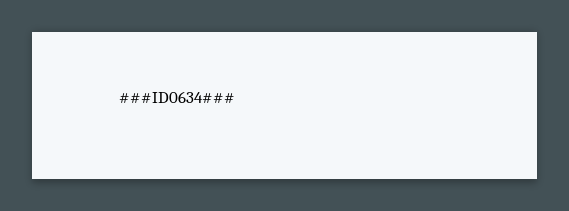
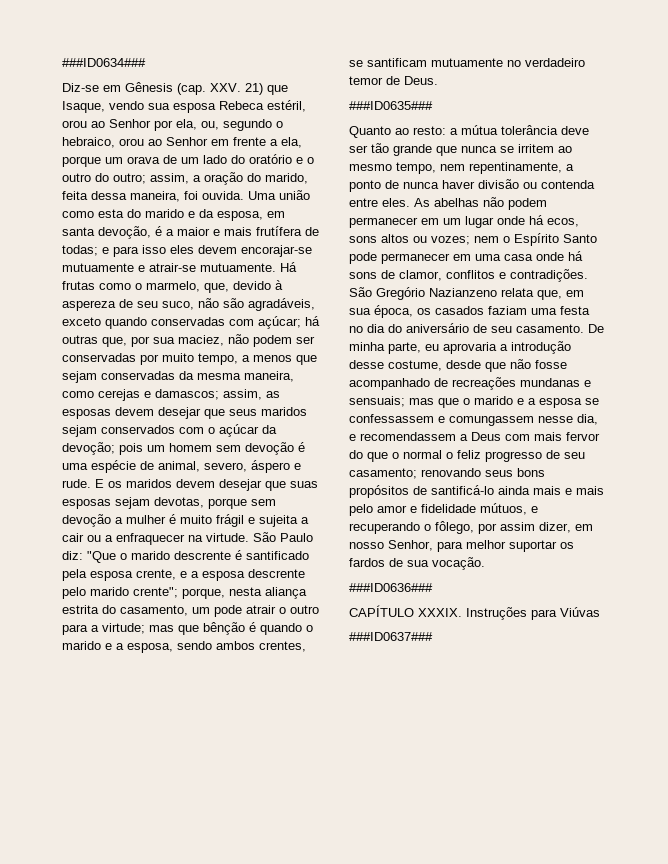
(235, 97) none -> [62,82,288,95] [62,100,306,113] [62,119,283,131] [62,137,302,148] [62,154,314,167] [62,172,308,185] [62,190,310,202] [62,209,285,221] [62,226,319,239] [62,245,312,257] [62,262,297,272] [62,280,283,293] [62,298,315,311] [62,316,320,329] [62,334,315,347] [62,353,317,365] [62,371,294,383] [62,389,280,401] [62,407,307,419] [62,424,277,437] [62,442,305,455] [62,460,301,473] [62,479,318,491] [62,497,276,509] [62,514,309,527] [62,532,313,545] [62,550,309,563] [62,569,305,581] [62,587,307,599] [62,605,319,617] [62,622,313,635] [62,641,306,653] [349,58,585,67] [349,76,438,85] [349,101,433,110] [349,125,589,138] [349,143,572,156] [349,162,574,174] [349,179,595,192] [349,197,547,210] [349,215,579,228] [349,233,597,246] [349,251,583,264] [349,269,588,282] [349,287,584,300] [349,305,590,318] [349,323,604,333] [349,341,571,354] [349,359,567,372] [349,377,591,390] [349,396,599,408] [349,414,598,426] [349,432,600,441] [349,450,585,462] [349,468,545,479] [349,485,604,498] [349,503,538,516] [349,521,593,534] [349,540,574,552] [349,557,485,570] [349,583,433,592] [349,605,600,620] [349,632,433,641] // Diz-se em Gênesis (cap. XXV. 21) que Isaque, vendo sua esposa Rebeca estéril, orou ao Senhor por ela, ou, segundo o hebraico, orou ao Senhor em frente a ela, porque um orava de um lado do oratório e o outro do outro; assim, a oração do marido, feita dessa maneira, foi ouvida. Uma união como esta do marido e da esposa, em santa devoção, é a maior e mais frutífera de todas; e para isso eles devem encorajar-se mutuamente e atrair-se mutuamente. Há frutas como o marmelo, que, devido à aspereza de seu suco, não são agradáveis, exceto quando conservadas com açúcar; há outras que, por sua maciez, não podem ser conservadas por muito tempo, a menos que sejam conservadas da mesma maneira, como cerejas e damascos; assim, as esposas devem desejar que seus maridos sejam conservados com o açúcar da devoção; pois um homem sem devoção é uma espécie de animal, severo, áspero e rude. E os maridos devem desejar que suas esposas sejam devotas, porque sem devoção a mulher é muito frágil e sujeita a cair ou a enfraquecer na virtude. São Paulo diz: "Que o marido descrente é santificado pela esposa crente, e a esposa descrente pelo marido crente"; porque, nesta aliança estrita do casamento, um pode atrair o outro para a virtude; mas que bênção é quando o marido e a esposa, sendo ambos crentes, se santificam mutuamente no verdadeiro temor de Deus. // ###ID0635### // Quanto ao resto: a mútua tolerância deve ser tão grande que nunca se irritem ao mesmo tempo, nem repentinamente, a ponto de nunca haver divisão ou contenda entre eles. As abelhas não podem permanecer em um lugar onde há ecos, sons altos ou vozes; nem o Espírito Santo pode permanecer em uma casa onde há sons de clamor, conflitos e contradições. São Gregório Nazianzeno relata que, em sua época, os casados faziam uma festa no dia do aniversário de seu casamento. De minha parte, eu aprovaria a introdução desse costume, desde que não fosse acompanhado de recreações mundanas e sensuais; mas que o marido e a esposa se confessassem e comungassem nesse dia, e recomendassem a Deus com mais fervor do que o normal o feliz progresso de seu casamento; renovando seus bons propósitos de santificá-lo ainda mais e mais pelo amor e fidelidade mútuos, e recuperando o fôlego, por assim dizer, em nosso Senhor, para melhor suportar os fardos de sua vocação. // ###ID0636### // CAPÍTULO XXXIX. Instruções para Viúvas // ###ID0637###

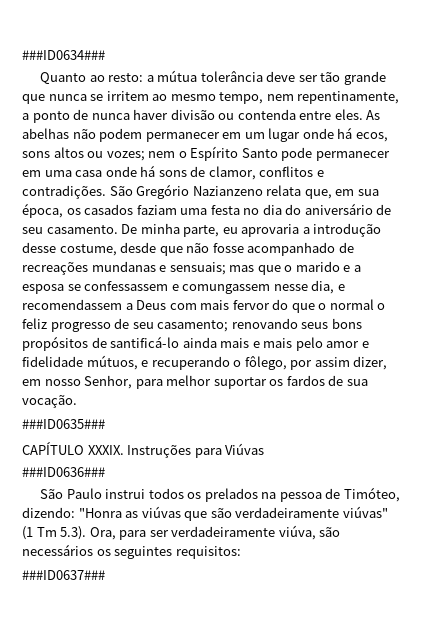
[62,82,288,95] [62,100,306,113] [62,119,283,131] [62,137,302,148] [62,154,314,167] [62,172,308,185] [62,190,310,202] [62,209,285,221] [62,226,319,239] [62,245,312,257] [62,262,297,272] [62,280,283,293] [62,298,315,311] [62,316,320,329] [62,334,315,347] [62,353,317,365] [62,371,294,383] [62,389,280,401] [62,407,307,419] [62,424,277,437] [62,442,305,455] [62,460,301,473] [62,479,318,491] [62,497,276,509] [62,514,309,527] [62,532,313,545] [62,550,309,563] [62,569,305,581] [62,587,307,599] [62,605,319,617] [62,622,313,635] [62,641,306,653] [349,58,585,67] [349,76,438,85] [349,101,433,110] // Diz-se em Gênesis (cap. XXV. 21) que Isaque, vendo sua esposa Rebeca estéril, orou ao Senhor por ela, ou, segundo o hebraico, orou ao Senhor em frente a ela, porque um orava de um lado do oratório e o outro do outro; assim, a oração do marido, feita dessa maneira, foi ouvida. Uma união como esta do marido e da esposa, em santa devoção, é a maior e mais frutífera de todas; e para isso eles devem encorajar-se mutuamente e atrair-se mutuamente. Há frutas como o marmelo, que, devido à aspereza de seu suco, não são agradáveis, exceto quando conservadas com açúcar; há outras que, por sua maciez, não podem ser conservadas por muito tempo, a menos que sejam conservadas da mesma maneira, como cerejas e damascos; assim, as esposas devem desejar que seus maridos sejam conservados com o açúcar da devoção; pois um homem sem devoção é uma espécie de animal, severo, áspero e rude. E os maridos devem desejar que suas esposas sejam devotas, porque sem devoção a mulher é muito frágil e sujeita a cair ou a enfraquecer na virtude. São Paulo diz: "Que o marido descrente é santificado pela esposa crente, e a esposa descrente pelo marido crente"; porque, nesta aliança estrita do casamento, um pode atrair o outro para a virtude; mas que bênção é quando o marido e a esposa, sendo ambos crentes, se santificam mutuamente no verdadeiro temor de Deus. // ###ID0635### -> (105, 55) none
[349,583,433,592] ###ID0636### -> [22,419,105,429] ###ID0635###
(600, 612) none -> [22,467,105,477] [40,487,400,502] [22,506,388,521] [22,525,341,540] [22,544,241,559] // ###ID0636### // São Paulo instrui todos os prelados na pessoa de Timóteo, dizendo: "Honra as viúvas que são verdadeiramente viúvas" (1 Tm 5.3). Ora, para ser verdadeiramente viúva, são necessários os seguintes requisitos:

